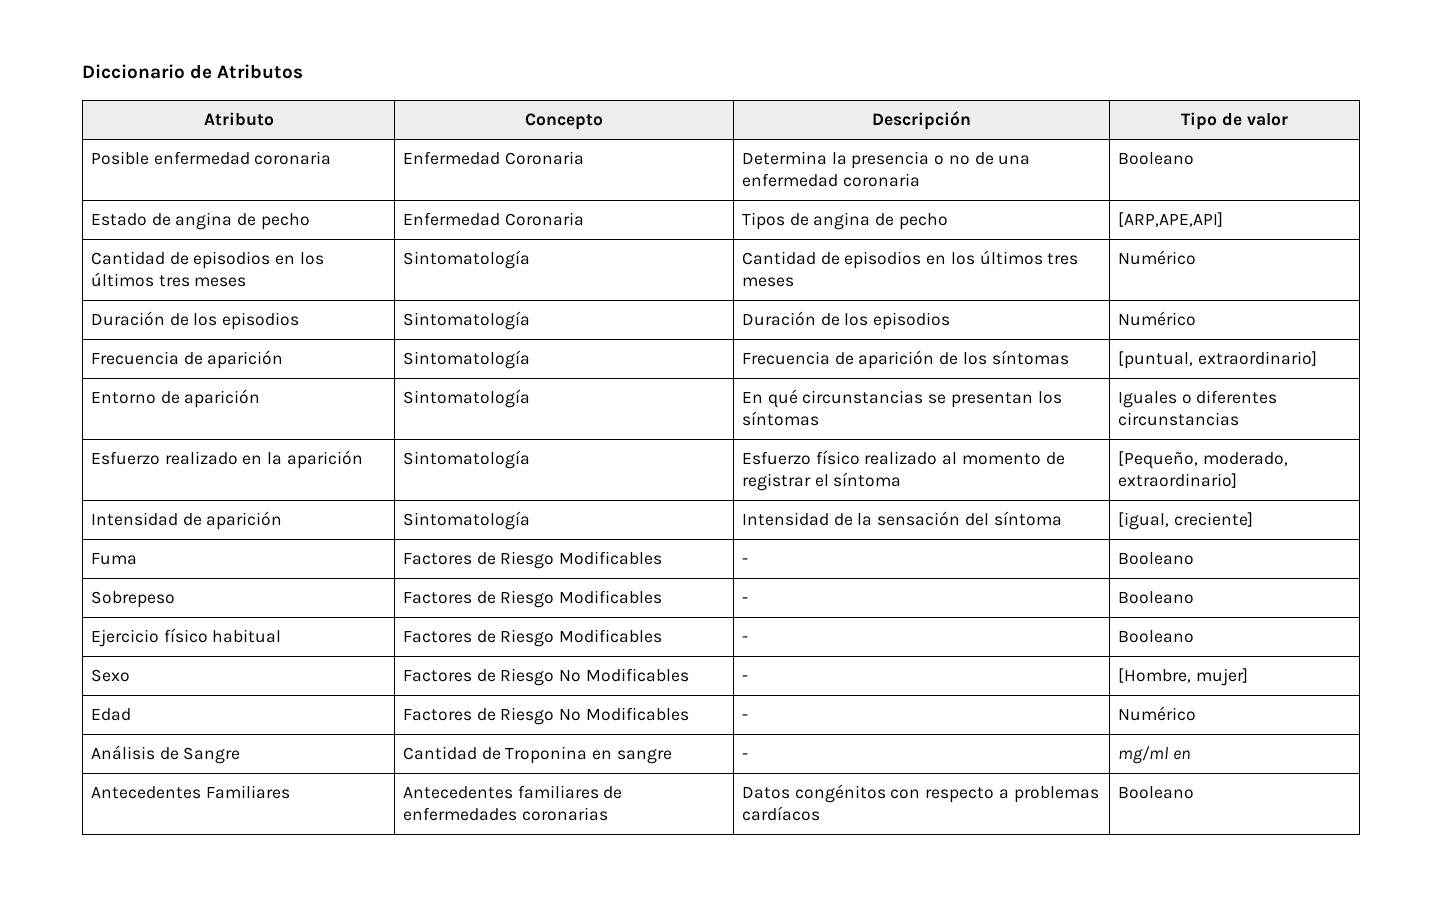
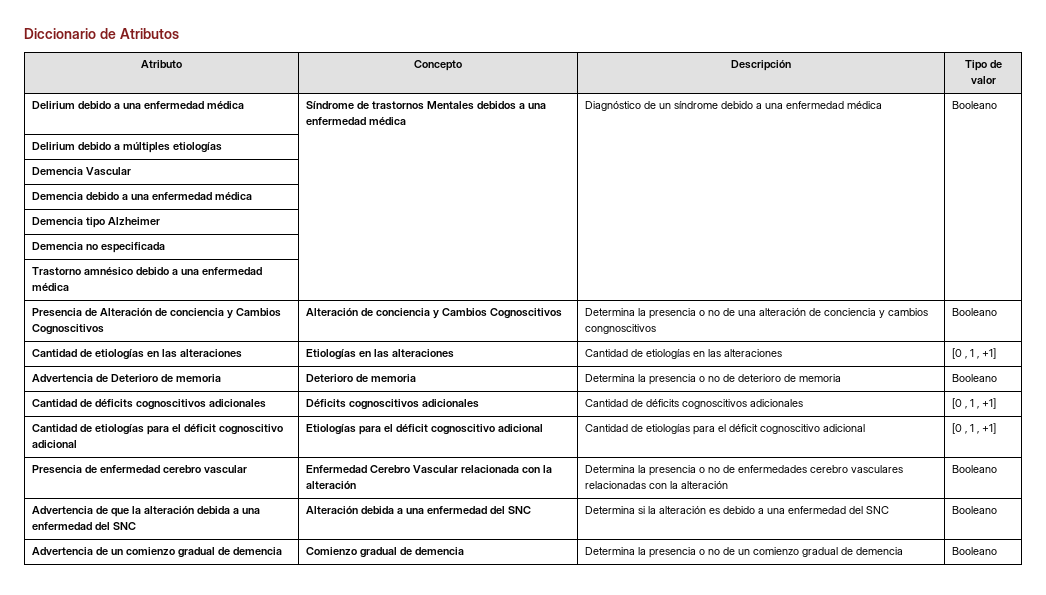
[90,151,332,165] [402,151,584,165] Posible enfermedad coronaria | Enfermedad Coronaria -> [31,101,244,109] [305,101,546,110] [305,117,406,125] [584,101,882,111] [951,101,997,109] [31,142,222,153] [31,167,131,176] [31,192,252,200] [31,217,160,228] [31,242,165,253] [31,267,262,276] [31,283,69,291] [31,308,281,319] [31,324,104,335] [305,308,562,319] Delirium debido a una enfermedad médica | Síndrome de trastornos Mentales debidos a una enfermedad médica | Diagnóstico de un síndrome debido a una enfermedad médica | Booleano // Delirium debido a múltiples etiologías | | | // Demencia Vascular | | | // Demencia debido a una enfermedad médica | | | // Demencia tipo Alzheimer | | | // Demencia no especificada | | | // Trastorno amnésico debido a una enfermedad médica | | | // Presencia de Alteración de conciencia y Cambios Cognoscitivos | Alteración de conciencia y Cambios Cognoscitivos
[741,173,920,187] [1117,152,1194,165] [90,212,310,230] [402,212,584,226] [741,212,948,230] [1117,212,1223,227] [90,251,324,269] [90,272,247,287] [402,250,530,269] [741,250,1079,269] [741,277,794,287] [1117,250,1196,265] [90,311,300,330] [402,311,530,330] [741,311,951,330] [1117,311,1196,326] [90,350,284,369] [402,350,530,369] [741,350,1069,369] [1117,351,1317,369] [90,389,261,408] [402,389,530,408] [741,389,1062,408] [741,411,819,426] [1117,390,1278,408] [1117,412,1239,426] [90,450,363,469] [402,450,530,469] [741,450,1065,465] [741,472,902,491] [1117,451,1288,469] [1117,473,1237,488] [90,511,283,530] [402,511,530,530] [741,511,1062,526] [1117,512,1253,530] [90,553,137,565] [402,551,663,569] [741,558,748,564] [1117,552,1194,565] [90,591,175,608] [402,590,663,608] [741,597,748,603] [1117,591,1194,604] [90,628,282,647] [402,629,663,647] [741,636,748,642] [1117,630,1194,643] [90,669,130,682] [402,668,689,686] [741,675,748,681] [1117,668,1248,686] [90,708,131,721] [402,707,689,725] [741,714,748,720] [1117,706,1196,721] [90,745,241,764] [402,746,672,764] [741,753,748,759] [1117,746,1191,764] [90,785,290,799] [402,785,623,799] [402,807,608,821] [741,784,1099,803] [741,806,820,821] enfermedad coronaria | Booleano // Estado de angina de pecho | Enfermedad Coronaria | Tipos de angina de pecho | [ARP,APE,API] // Cantidad de episodios en los últimos tres meses | Sintomatología | Cantidad de episodios en los últimos tres meses | Numérico // Duración de los episodios | Sintomatología | Duración de los episodios | Numérico // Frecuencia de aparición | Sintomatología | Frecuencia de aparición de los síntomas | [puntual, extraordinario] // Entorno de aparición | Sintomatología | En qué circunstancias se presentan los síntomas | Iguales o diferentes circunstancias // Esfuerzo realizado en la aparición | Sintomatología | Esfuerzo físico realizado al momento de registrar el síntoma | [Pequeño, moderado, extraordinario] // Intensidad de aparición | Sintomatología | Intensidad de la sensación del síntoma | [igual, creciente] // Fuma | Factores de Riesgo Modificables | - | Booleano // Sobrepeso | Factores de Riesgo Modificables | - | Booleano // Ejercicio físico habitual | Factores de Riesgo Modificables | - | Booleano // Sexo | Factores de Riesgo No Modificables | - | [Hombre, mujer] // Edad | Factores de Riesgo No Modificables | - | Numérico // Análisis de Sangre | Cantidad de Troponina en sangre | - | mg/ml en // Antecedentes Familiares | Antecedentes familiares de enfermedades coronarias | Datos congénitos con respecto a problemas cardíacos -> [758,308,928,318] [584,324,656,334] [951,308,997,316] [31,349,242,360] [305,349,454,360] [584,349,782,359] [951,348,996,359] [31,374,221,382] [305,374,416,382] [584,374,841,385] [951,374,997,382] [31,399,266,410] [305,399,479,410] [584,399,803,409] [951,398,996,409] [31,424,283,435] [31,440,77,448] [305,424,543,435] [584,424,865,435] [951,423,996,434] [31,465,247,474] [305,465,552,474] [305,481,356,489] [584,465,903,476] [584,481,728,489] [951,465,997,473] [31,506,260,517] [31,522,136,530] [305,506,531,514] [584,506,889,514] [951,506,997,514] [31,547,282,558] [305,547,464,558] [584,547,903,558] alteración de conciencia y cambios congnoscitivos | Booleano // Cantidad de etiologías en las alteraciones | Etiologías en las alteraciones | Cantidad de etiologías en las alteraciones | [0 , 1 , +1] // Advertencia de Deterioro de memoria | Deterioro de memoria | Determina la presencia o no de deterioro de memoria | Booleano // Cantidad de déficits cognoscitivos adicionales | Déficits cognoscitivos adicionales | Cantidad de déficits cognoscitivos adicionales | [0 , 1 , +1] // Cantidad de etiologías para el déficit cognoscitivo adicional | Etiologías para el déficit cognoscitivo adicional | Cantidad de etiologías para el déficit cognoscitivo adicional | [0 , 1 , +1] // Presencia de enfermedad cerebro vascular | Enfermedad Cerebro Vascular relacionada con la alteración | Determina la presencia o no de enfermedades cerebro vasculares relacionadas con la alteración | Booleano // Advertencia de que la alteración debida a una enfermedad del SNC | Alteración debida a una enfermedad del SNC | Determina si la alteración es debido a una enfermedad del SNC | Booleano // Advertencia de un comienzo gradual de demencia | Comienzo gradual de demencia | Determina la presencia o no de un comienzo gradual de demencia

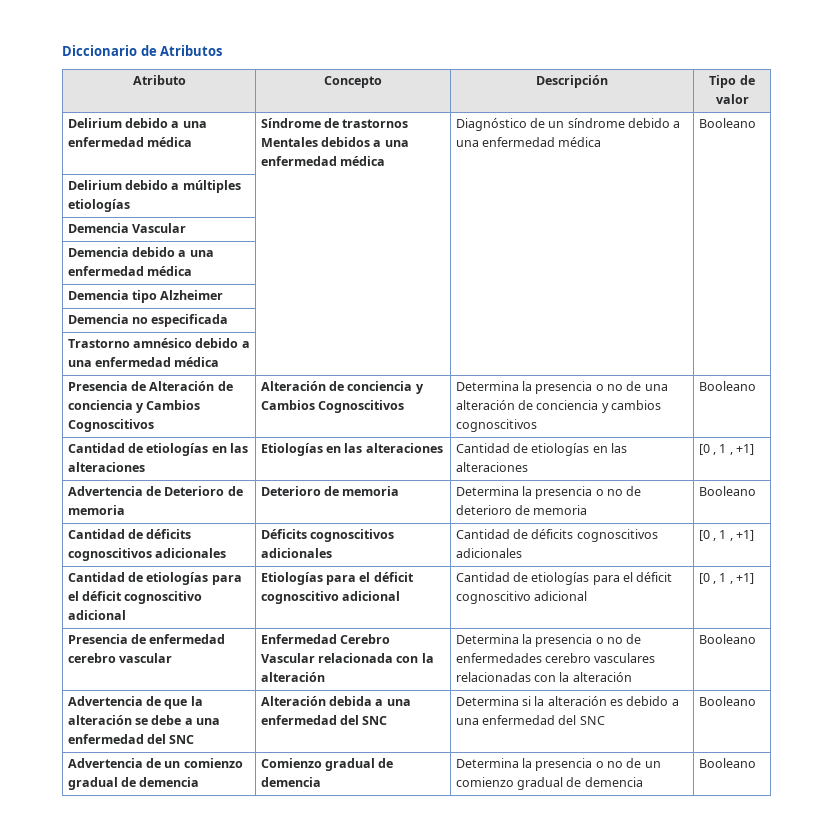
[584,324,656,334] congnoscitivos -> [455,419,537,432] cognoscitivos
[196,506,230,514] debida -> [134,715,182,725] se debe

